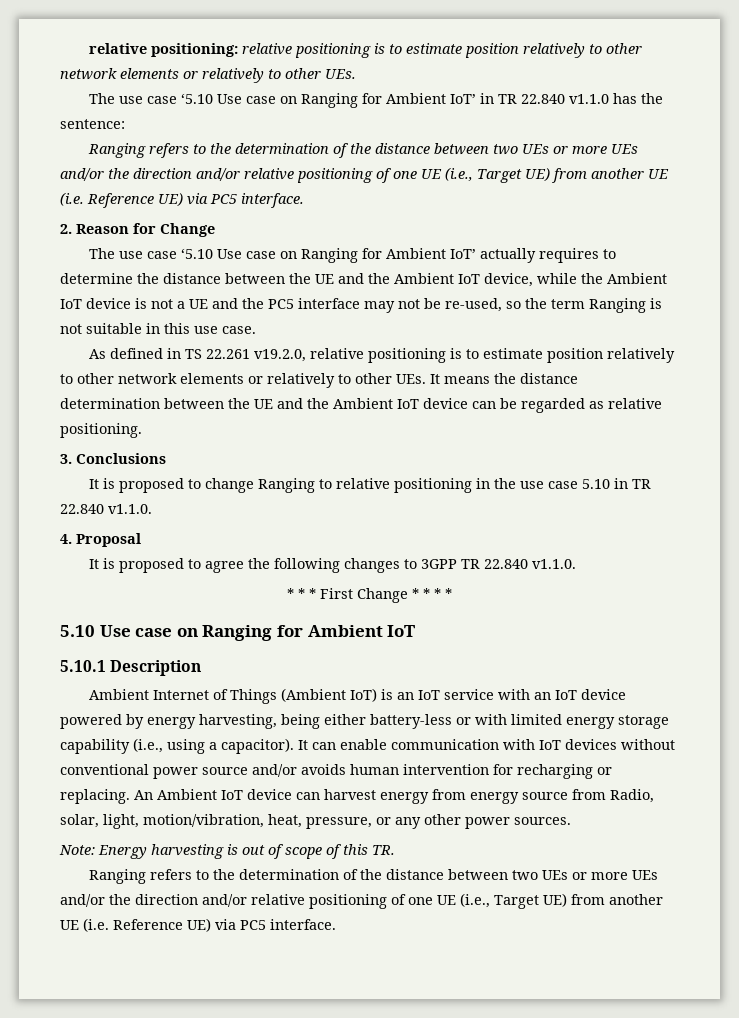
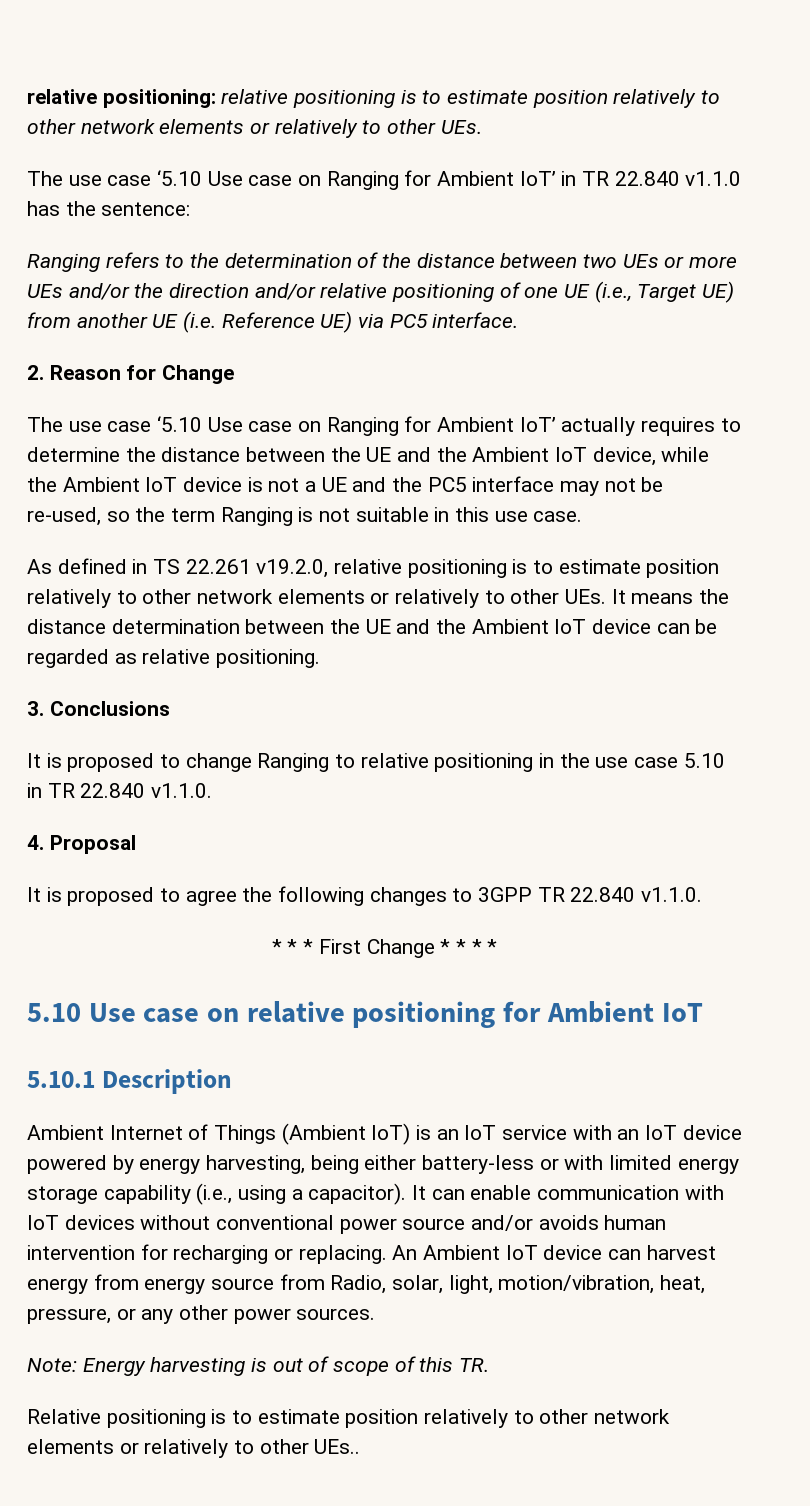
[202,625,273,641] Ranging -> [246,1001,496,1028] relative positioning
[89,869,659,884] [60,893,663,909] [60,918,336,932] Ranging refers to the determination of the distance between two UEs or more UEs and/or the direction and/or relative positioning of one UE (i.e., Target UE) from another UE (i.e. Reference UE) via PC5 interface. -> [27,1409,671,1428] [27,1439,361,1458] Relative positioning is to estimate position relatively to other network elements or relatively to other UEs..

